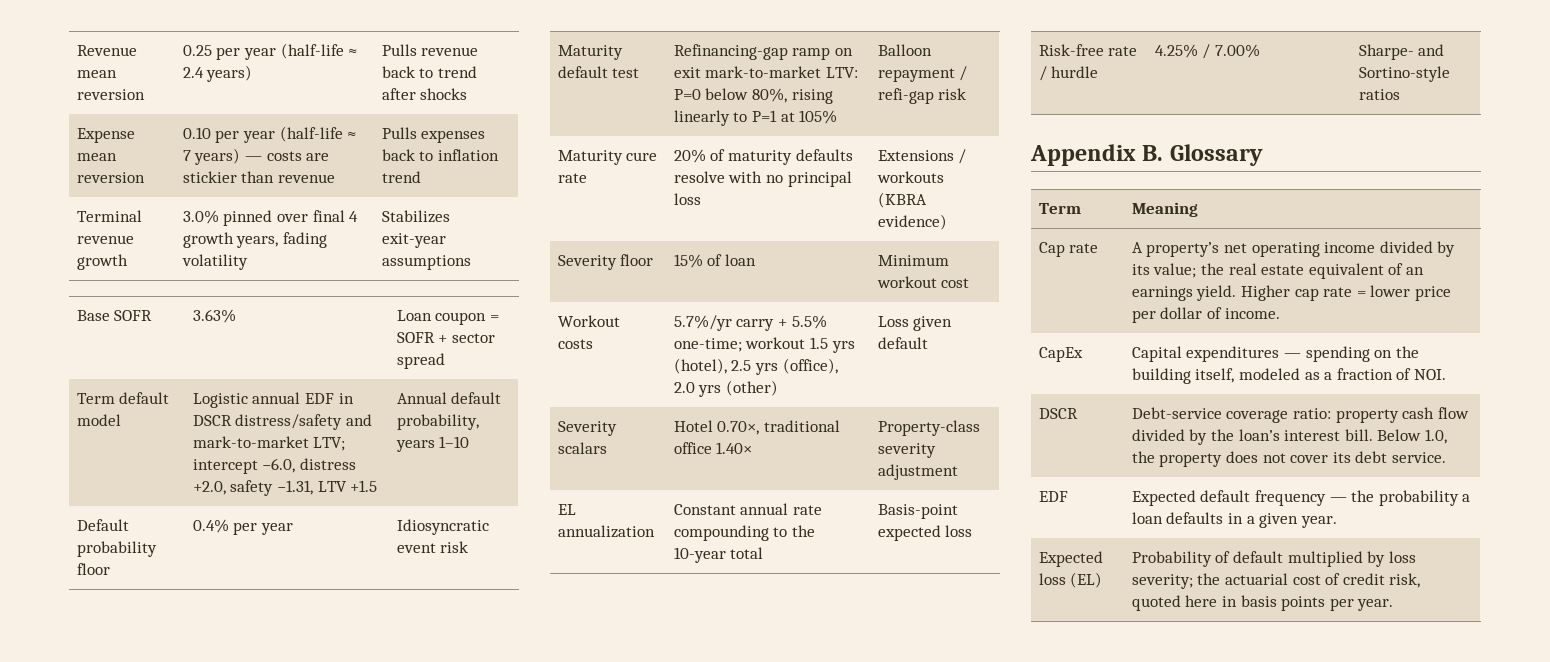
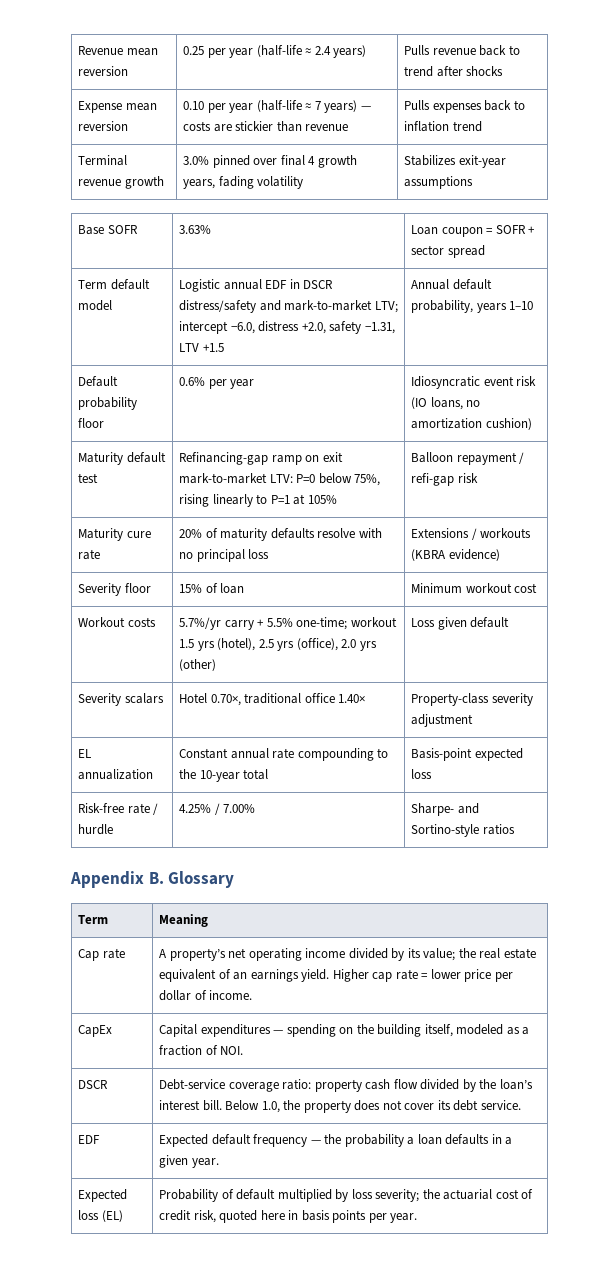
[192,519,229,533] 0.4% -> [179,377,206,386] 0.6%
(469, 547) none -> [411,397,481,410] [411,418,532,430] (IO loans, no amortization cushion)
[752,88,788,103] 80%, -> [354,474,381,486] 75%,

